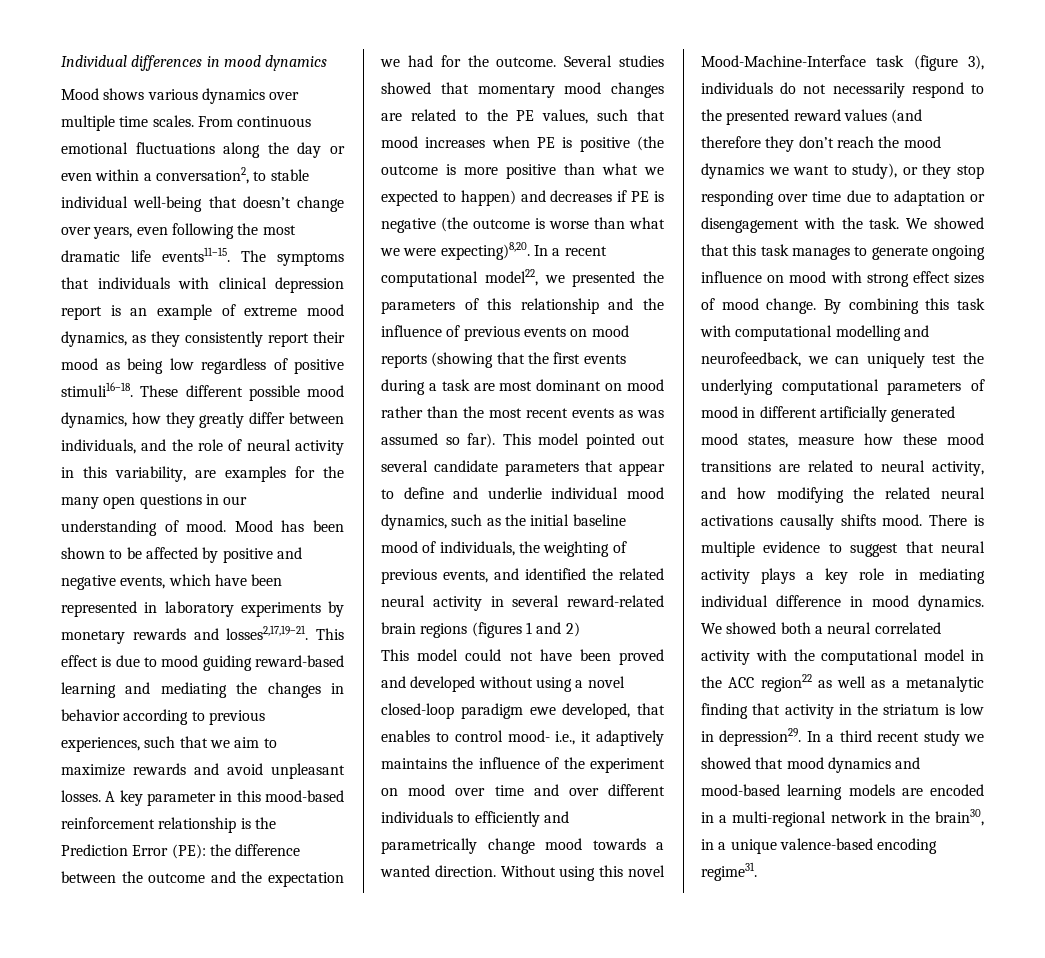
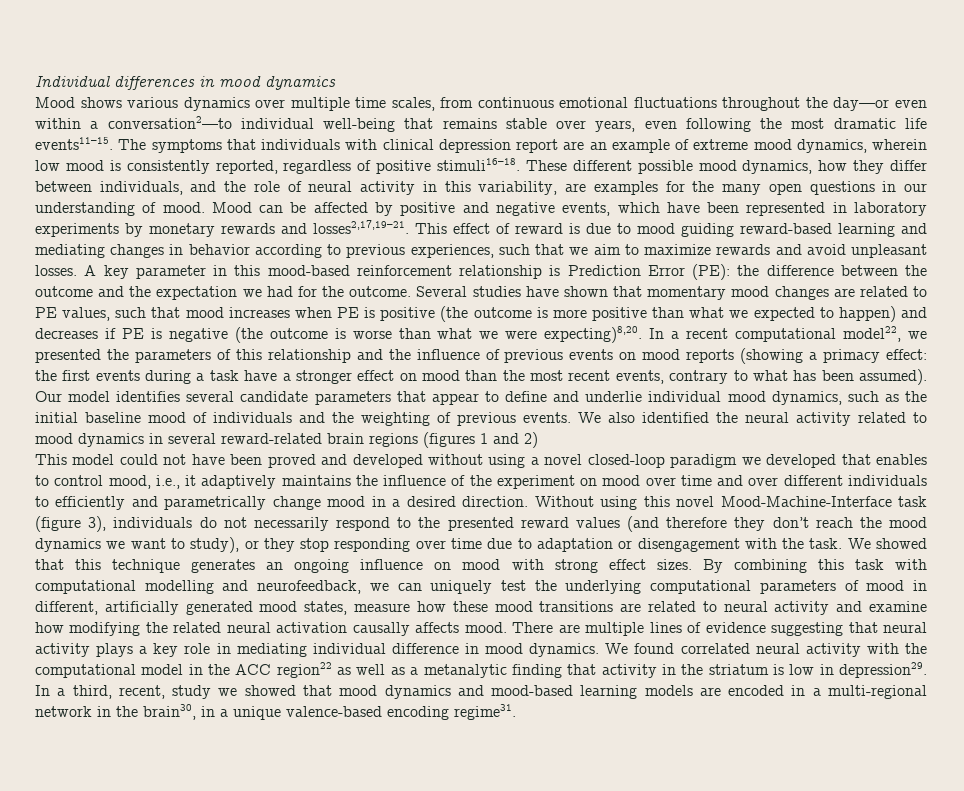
[152,115,233,127] scales. From -> [391,97,474,111] scales, from
[223,142,345,158] [61,167,309,184] along the day or even within a conversation2, to stable -> [722,97,927,111] [35,116,232,129] throughout the day—or even within a conversation2—to
[242,196,344,212] doesn’t change -> [442,118,547,129] remains stable
[110,305,121,316] is -> [563,141,585,150] are
[132,331,345,347] [61,358,194,374] as they consistently report their mood as being low -> [872,139,927,150] [35,160,278,174] wherein low mood is consistently reported,
[199,412,245,428] greatly -> (885, 167) none
[281,520,344,532] [61,547,123,559] has been shown to -> [259,205,284,213] can
(98, 661) none -> [496,223,563,234] of reward
[236,682,258,694] the -> (105, 251) none
[254,817,276,829] the -> (561, 270) none
[381,82,431,94] showed -> [525,286,608,297] have shown
[486,109,508,121] the -> (927, 291) none
[496,352,525,364] that -> [809,349,928,363] a primacy effect:
[473,379,664,391] [381,406,423,418] are most dominant on mood rather -> [244,370,461,384] have a stronger effect on mood
[572,408,664,418] [381,433,665,449] events as was assumed so far). This model pointed out -> [615,369,928,385] [35,391,181,402] events, contrary to what has been assumed). Our model identifies
[439,541,515,556] individuals, -> [213,412,325,423] individuals and
[443,568,519,583] events, and -> [523,412,635,423] events. We also
[619,568,664,580] [381,595,482,611] related neural activity -> [745,412,927,426] [35,433,144,447] neural activity related to mood dynamics
[529,703,631,719] ewe developed, -> [741,454,837,468] we developed
[507,730,550,742] mood- -> [108,475,151,489] mood,
[592,838,664,850] [380,865,430,877] towards a wanted -> [371,496,456,507] in a desired
[760,244,928,260] task manages to generate -> [112,559,284,573] technique generates an
[954,272,984,284] [701,298,817,314] sizes of mood change. -> [656,559,692,570] sizes.
[759,406,817,418] different -> [35,601,98,615] different,
[932,461,984,476] [701,487,726,499] activity, and -> [774,601,927,615] activity and examine
[701,514,984,530] [701,541,899,557] activations causally shifts mood. There is multiple evidence to suggest -> [276,622,844,636] activation causally affects mood. There are multiple lines of evidence suggesting
[726,622,941,634] showed both a neural correlated -> [634,643,800,654] found correlated neural
[839,730,920,742] third recent -> [72,685,165,699] third, recent,

